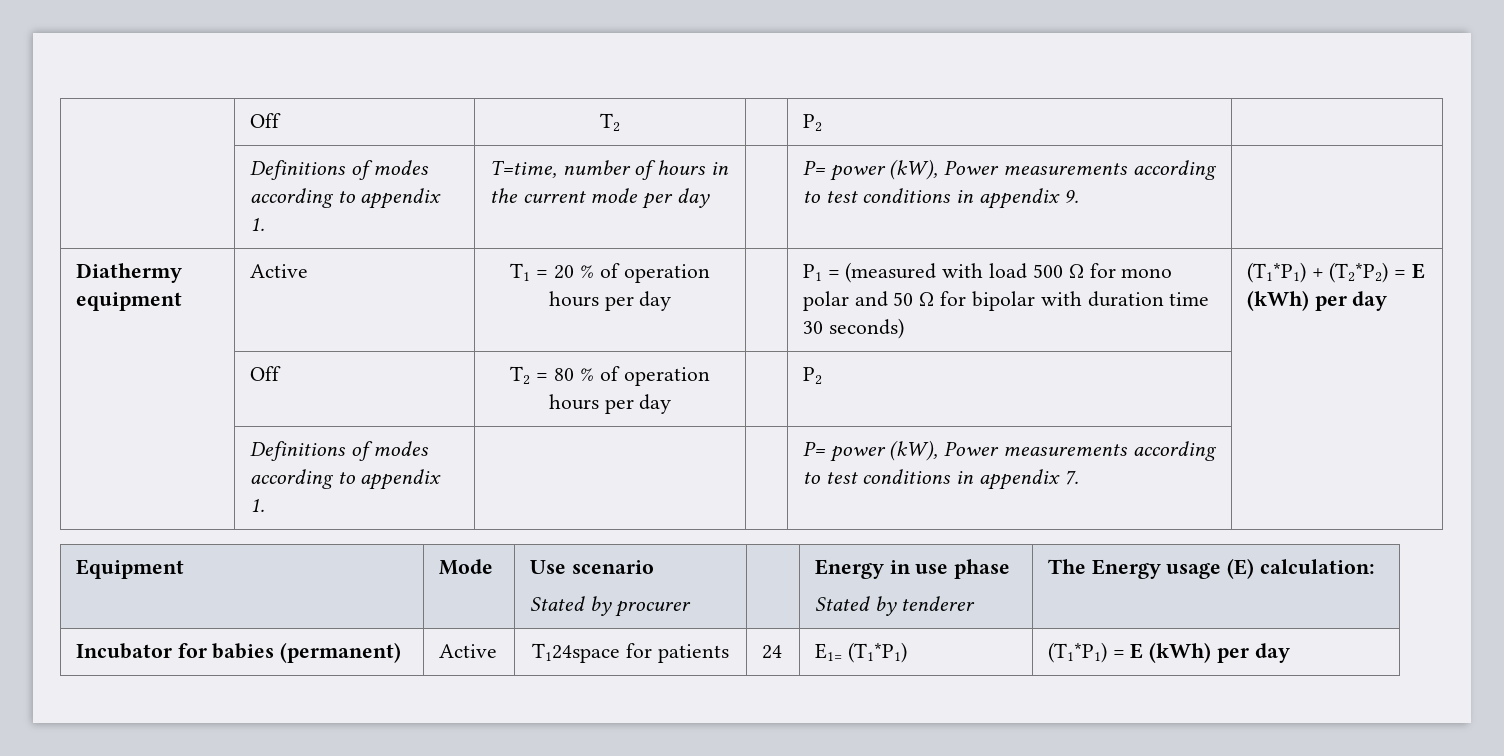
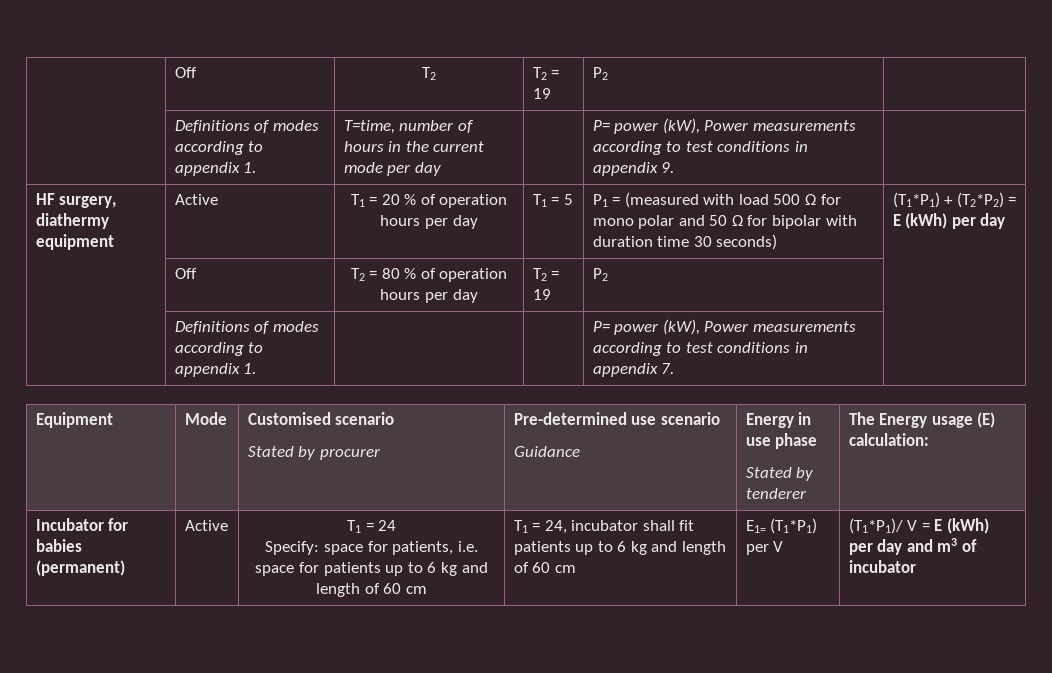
(620, 122) none -> [532,67,560,80] [532,88,551,99] T2 = 19
[75,263,182,283] Diathermy -> [35,193,117,208] [35,213,109,229] HF surgery, diathermy
(672, 301) none -> [532,194,573,207] T1 = 5
(672, 404) none -> [532,268,560,281] [532,289,551,300] T2 = 19
[529,560,566,574] Use -> [247,412,331,425] Customised
(692, 608) none -> [513,412,720,425] [513,446,580,457] Pre-determined use scenario // Guidance
[532,643,729,663] [761,645,782,659] [814,642,907,663] [1047,642,1290,663] T124space for patients | 24 | E1= (T1*P1) | (T1*P1) = E (kWh) per day -> [346,520,397,533] [265,541,478,555] [255,562,488,576] [316,583,427,597] [513,520,695,534] [513,541,727,555] [513,562,576,573] [745,518,818,534] [745,541,784,555] [848,518,989,534] [848,538,977,555] [848,560,916,573] T1 = 24 // Specify: space for patients, i.e. space for patients up to 6 kg and length of 60 cm | T1 = 24, incubator shall fit patients up to 6 kg and length of 60 cm | E1= (T1*P1) per V | (T1*P1)/ V = E (kWh) per day and m3 of incubator

